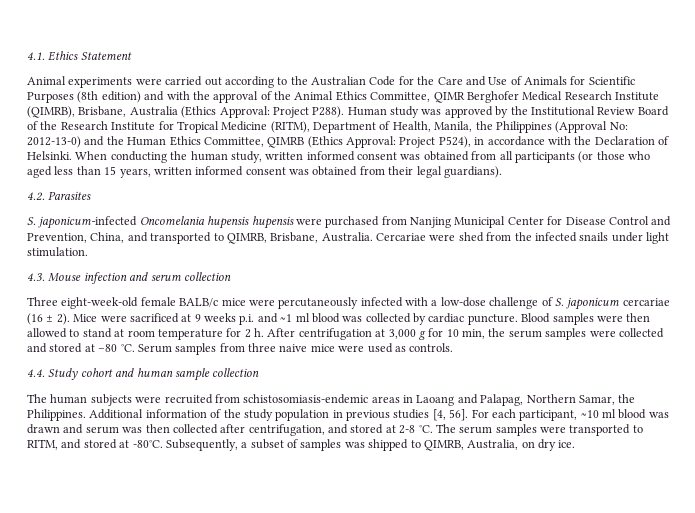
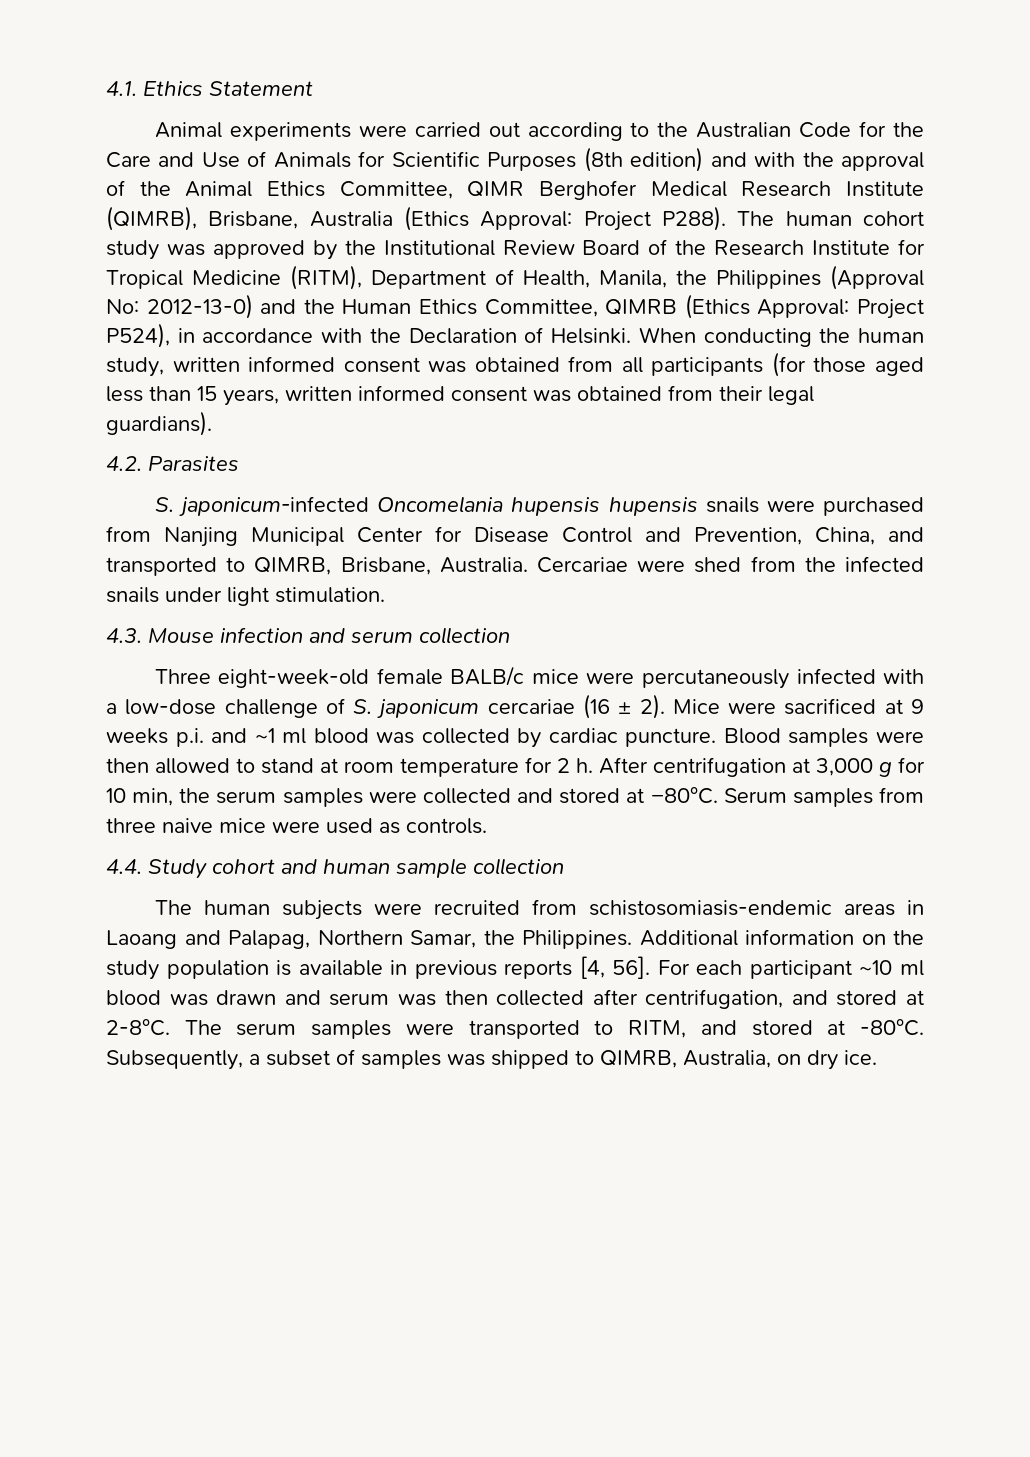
[347,107,387,116] Human -> [737,211,924,226] The human cohort
[578,151,650,163] (or those who -> [771,352,867,377] (for those
(294, 222) none -> [705,497,759,513] snails
[98,344,135,352] −80 °C. -> [650,787,718,804] −80°C.
[210,409,222,418] of -> [861,934,886,945] on
(330, 415) none -> [276,960,383,976] is available
[393,409,430,419] studies -> [504,960,573,979] reports
[519,410,578,421] participant, -> [749,960,852,979] participant
[399,425,433,434] 2-8 °C. -> [106,1019,170,1036] 2-8°C.

